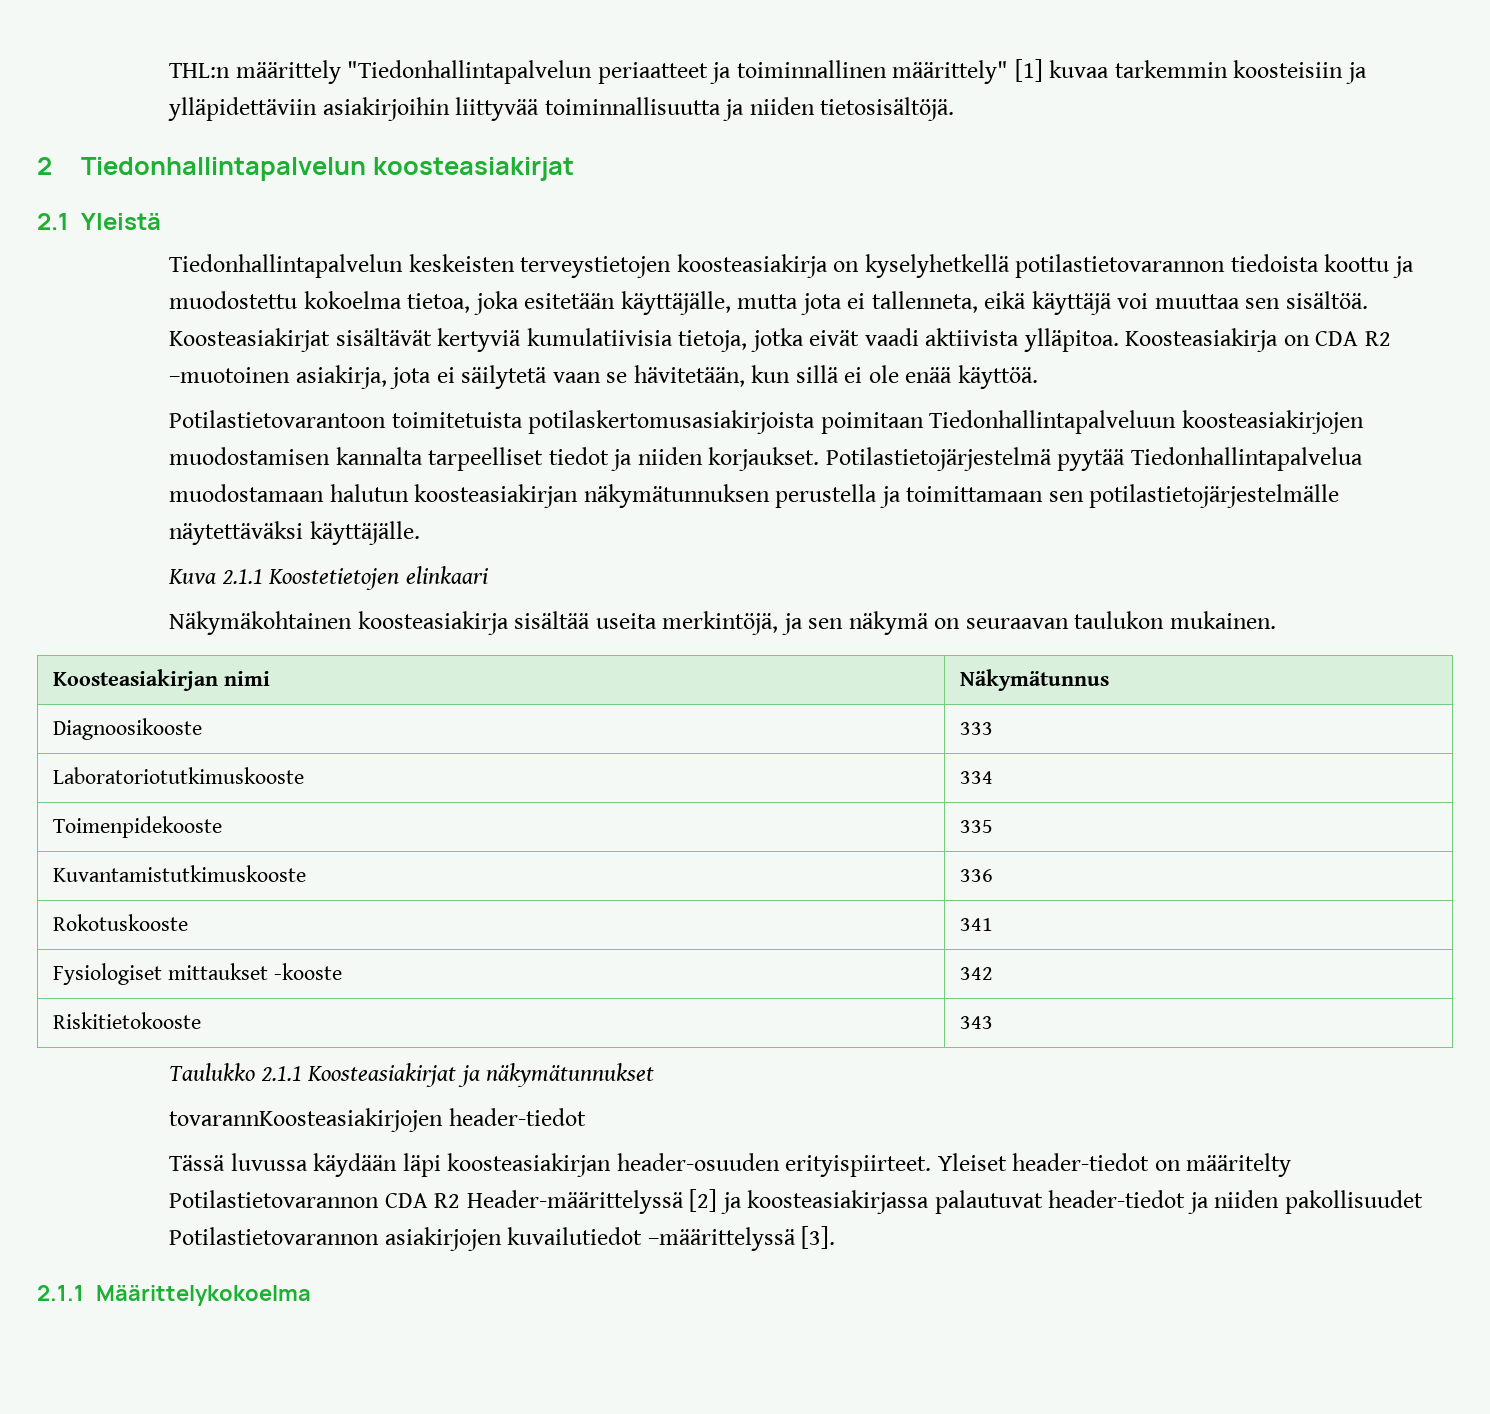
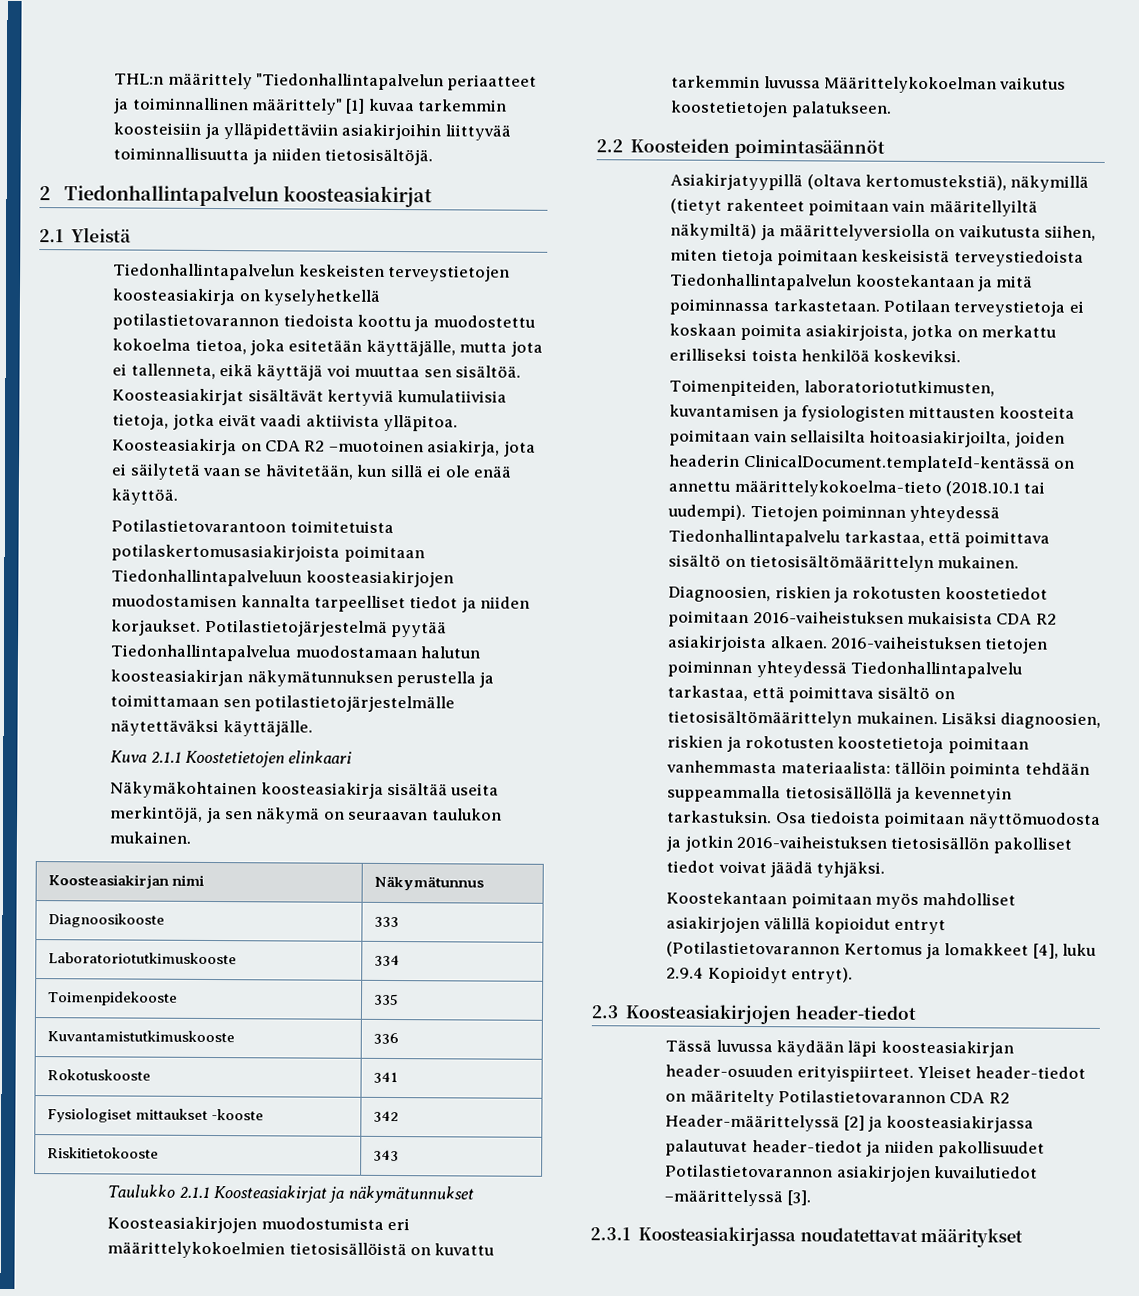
[169,1108,444,1132] tovarannKoosteasiakirjojen -> [107,1216,410,1234] [107,1241,495,1259] [671,75,1067,94] [670,100,892,118] [596,138,885,159] [670,173,1090,192] [670,198,1038,217] [670,223,1097,242] [670,248,1084,267] [670,273,1034,292] [669,298,1084,317] [669,323,1057,342] [669,348,962,363] [669,379,995,397] [669,404,1075,422] [669,429,1065,448] [669,454,1075,473] [668,479,1046,498] [667,504,1001,523] [668,529,1051,548] [668,554,1020,573] [668,585,1048,603] [668,610,1057,628] [667,635,1049,654] [667,660,1022,679] [667,685,955,703] [667,710,1102,729] [667,735,1029,754] [666,760,1090,779] [667,785,1013,804] [667,810,1101,829] [666,835,1072,854] [666,860,886,878] [666,891,1017,909] [666,916,947,935] [666,941,1097,960] [666,966,853,984] [591,1004,793,1025] Koosteasiakirjojen muodostumista eri määrittelykokoelmien tietosisällöistä on kuvattu tarkemmin luvussa Määrittelykokoelman vaikutus koostetietojen palatukseen. // 2.2 Koosteiden poimintasäännöt // Asiakirjatyypillä (oltava kertomustekstiä), näkymillä (tietyt rakenteet poimitaan vain määritellyiltä näkymiltä) ja määrittelyversiolla on vaikutusta siihen, miten tietoja poimitaan keskeisistä terveystiedoista Tiedonhallintapalvelun koostekantaan ja mitä poiminnassa tarkastetaan. Potilaan terveystietoja ei koskaan poimita asiakirjoista, jotka on merkattu erilliseksi toista henkilöä koskeviksi. // Toimenpiteiden, laboratoriotutkimusten, kuvantamisen ja fysiologisten mittausten koosteita poimitaan vain sellaisilta hoitoasiakirjoilta, joiden headerin ClinicalDocument.templateId-kentässä on annettu määrittelykokoelma-tieto (2018.10.1 tai uudempi). Tietojen poiminnan yhteydessä Tiedonhallintapalvelu tarkastaa, että poimittava sisältö on tietosisältömäärittelyn mukainen. // Diagnoosien, riskien ja rokotusten koostetiedot poimitaan 2016-vaiheistuksen mukaisista CDA R2 asiakirjoista alkaen. 2016-vaiheistuksen tietojen poiminnan yhteydessä Tiedonhallintapalvelu tarkastaa, että poimittava sisältö on tietosisältömäärittelyn mukainen. Lisäksi diagnoosien, riskien ja rokotusten koostetietoja poimitaan vanhemmasta materiaalista: tällöin poiminta tehdään suppeammalla tietosisällöllä ja kevennetyin tarkastuksin. Osa tiedoista poimitaan näyttömuodosta ja jotkin 2016-vaiheistuksen tietosisällön pakolliset tiedot voivat jäädä tyhjäksi. // Koostekantaan poimitaan myös mahdolliset asiakirjojen välillä kopioidut entryt (Potilastietovarannon Kertomus ja lomakkeet [4], luku 2.9.4 Kopioidyt entryt). // 2.3 Koosteasiakirjojen
[37,1285,311,1306] 2.1.1 Määrittelykokoelma -> [590,1226,1024,1248] 2.3.1 Koosteasiakirjassa noudatettavat määritykset

